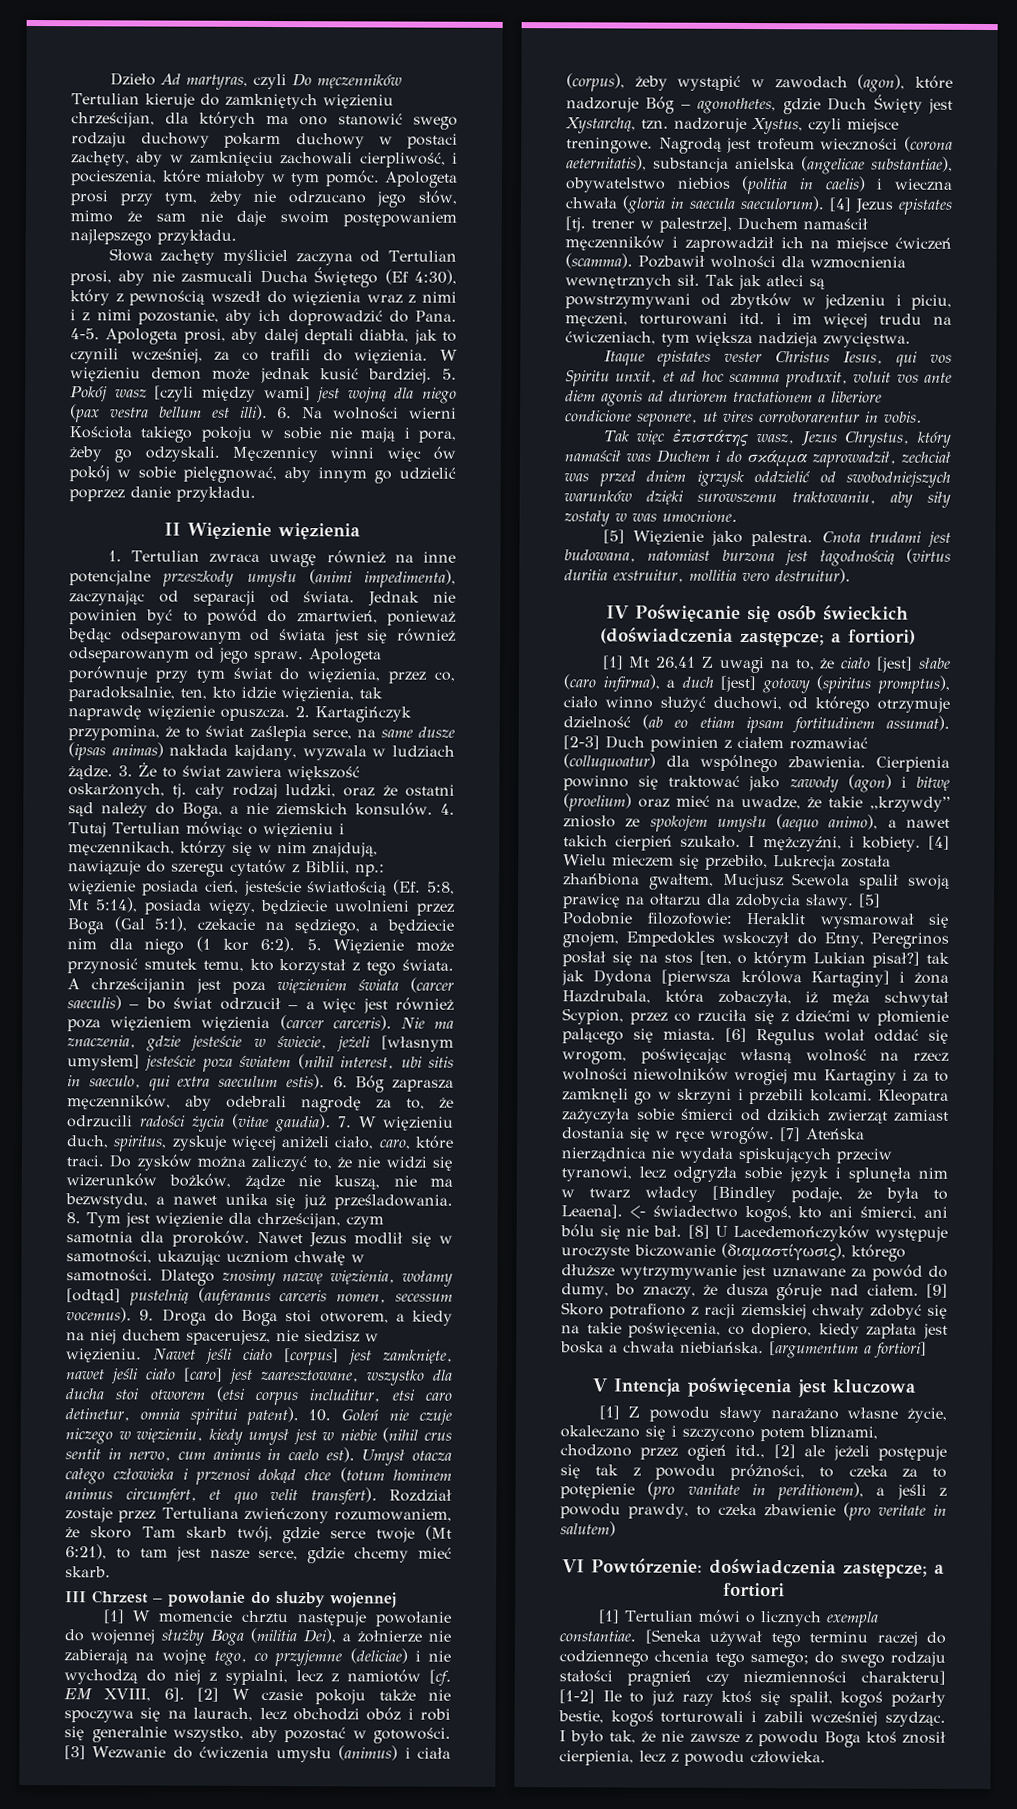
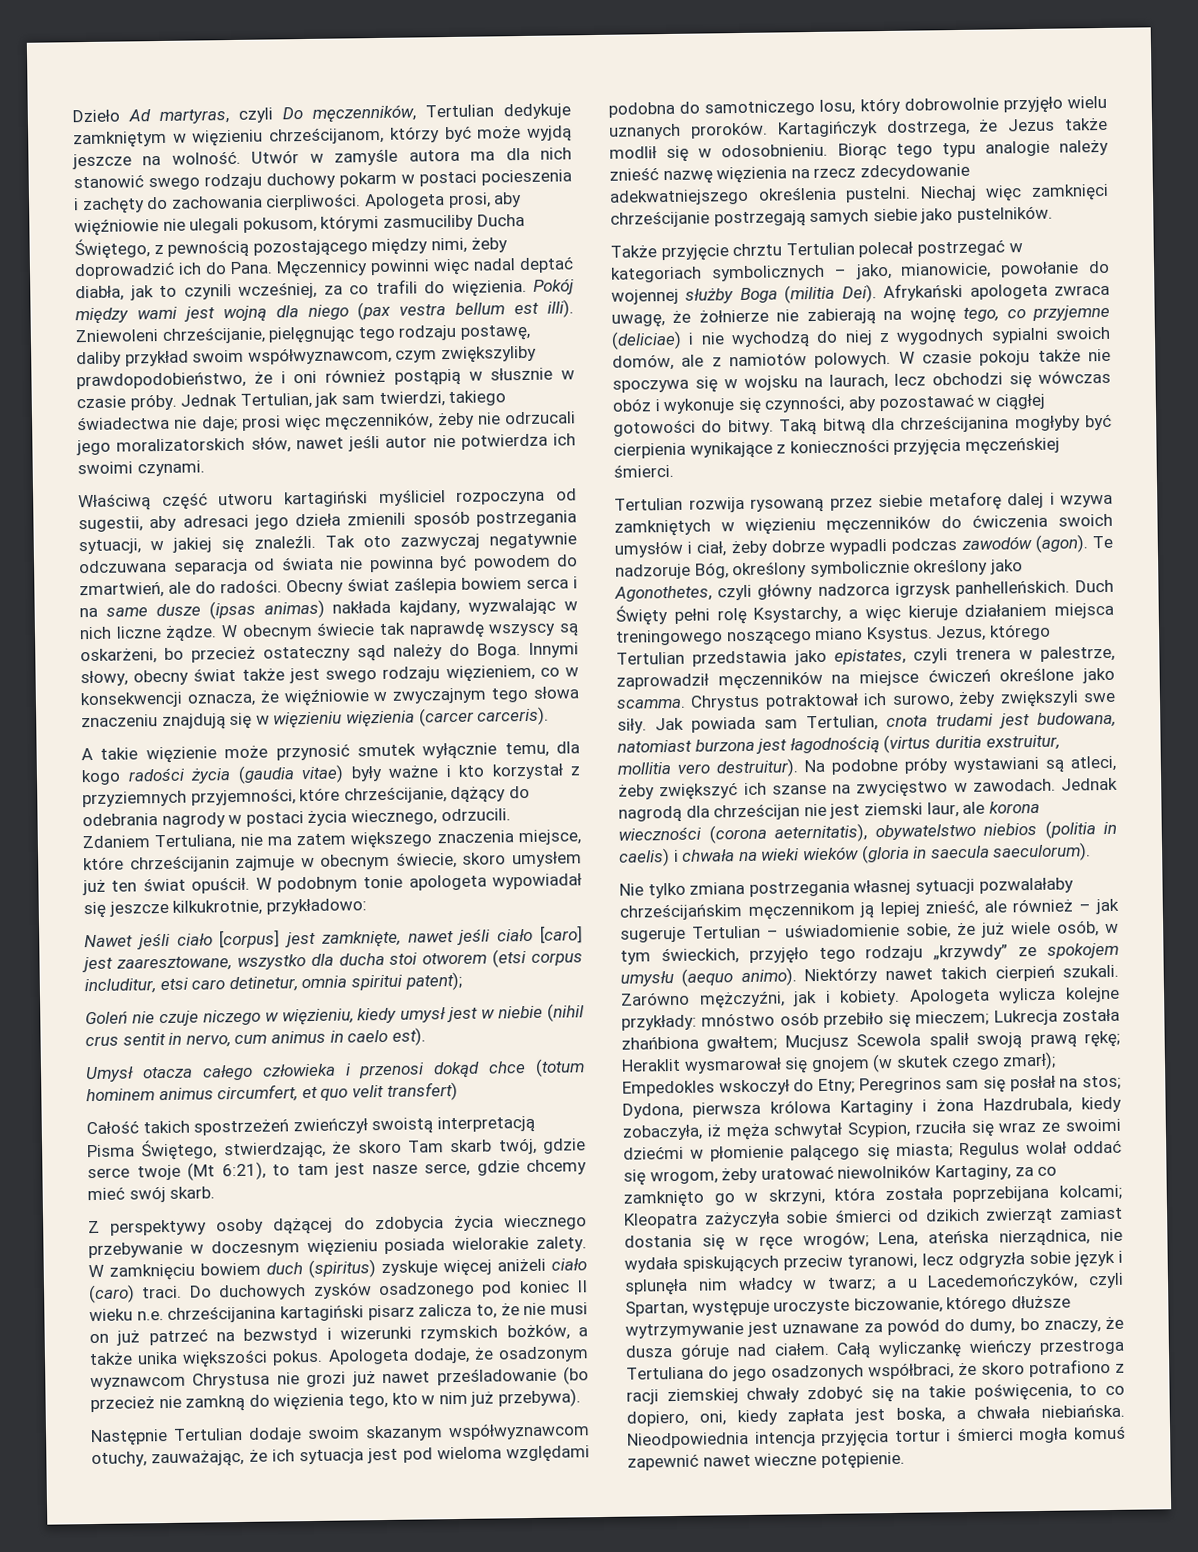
[316,74,402,89] [71,93,394,110] [71,111,328,128] męczenników Tertulian kieruje do zamkniętych więzieniu chrześcijan, dla których ma ono -> [312,103,571,123] [73,125,572,149] [72,147,572,170] męczenników, Tertulian dedykuje zamkniętym w więzieniu chrześcijanom, którzy być może wyjdą jeszcze na wolność. Utwór w zamyśle autora ma dla nich
[295,133,458,149] [71,151,458,168] [71,169,458,188] [70,190,458,208] [70,210,457,227] [70,229,237,246] [108,248,458,266] [70,267,457,288] [70,289,457,306] [70,309,457,326] [70,328,354,345] duchowy w postaci zachęty, aby w zamknięciu zachowali cierpliwość, i pocieszenia, które miałoby w tym pomóc. Apologeta prosi przy tym, żeby nie odrzucano jego słów, mimo że sam nie daje swoim postępowaniem najlepszego przykładu. // Słowa zachęty myśliciel zaczyna od Tertulian prosi, aby nie zasmucali Ducha Świętego (Ef 4:30), który z pewnością wszedł do więzienia wraz z nimi i z nimi pozostanie, aby ich doprowadzić do Pana. 4-5. Apologeta prosi, aby dalej deptali -> [401,169,572,187] [73,192,523,215] [74,213,525,237] [74,237,508,260] [74,256,574,280] w postaci pocieszenia i zachęty do zachowania cierpliwości. Apologeta prosi, aby więźniowie nie ulegali pokusom, którymi zasmuciliby Ducha Świętego, z pewnością pozostającego między nimi, żeby doprowadzić ich do Pana. Męczennicy powinni więc nadal deptać
[440,349,458,361] [70,367,457,384] [70,385,311,402] W więzieniu demon może jednak kusić bardziej. 5. Pokój wasz [czyli między wami] -> [533,278,574,295] [75,306,178,325] Pokój między wami
[277,407,457,420] [69,426,456,443] [69,446,456,463] [69,465,456,484] [69,486,256,502] [164,522,361,541] [107,550,457,568] [69,569,456,588] [69,590,456,607] [69,608,456,626] [68,628,456,645] [69,647,382,665] [68,666,455,684] [68,686,383,702] [68,705,412,723] [68,725,352,742] 6. Na wolności wierni Kościoła takiego pokoju w sobie nie mają i pora, żeby go odzyskali. Męczennicy winni więc ów pokój w sobie pielęgnować, aby innym go udzielić poprzez danie przykładu. // II Więzienie więzienia // 1. Tertulian zwraca uwagę również na inne potencjalne przeszkody umysłu (animi impedimenta), zaczynając od separacji od świata. Jednak nie powinien być to powód do zmartwień, ponieważ będąc odseparowanym od świata jest się również odseparowanym od jego spraw. Apologeta porównuje przy tym świat do więzienia, przez co, paradoksalnie, ten, kto idzie więzienia, tak naprawdę więzienie opuszcza. 2. Kartagińczyk przypomina, że to świat zaślepia serce, -> [75,324,530,344] [76,345,537,368] [76,367,575,390] [76,390,507,411] [77,411,576,432] [76,433,576,456] [77,460,205,477] [78,488,577,512] [78,510,577,533] [78,532,577,555] [78,554,578,575] [79,576,578,599] Zniewoleni chrześcijanie, pielęgnując tego rodzaju postawę, daliby przykład swoim współwyznawcom, czym zwiększyliby prawdopodobieństwo, że i oni również postąpią w słusznie w czasie próby. Jednak Tertulian, jak sam twierdzi, takiego świadectwa nie daje; prosi więc męczenników, żeby nie odrzucali jego moralizatorskich słów, nawet jeśli autor nie potwierdza ich swoimi czynami. // Właściwą część utworu kartagiński myśliciel rozpoczyna od sugestii, aby adresaci jego dzieła zmienili sposób postrzegania sytuacji, w jakiej się znaleźli. Tak oto zazwyczaj negatywnie odczuwana separacja od świata nie powinna być powodem do zmartwień, ale do radości. Obecny świat zaślepia bowiem serca i
[302,745,455,761] [68,762,360,781] [68,783,455,800] [68,802,455,819] [68,821,345,838] [68,840,378,858] [68,859,385,877] [68,879,455,897] [67,897,455,916] [67,916,455,936] [67,936,454,955] [67,958,454,976] [67,977,454,994] [67,995,455,1014] [67,1015,455,1032] [67,1035,454,1052] [67,1054,454,1072] [67,1074,454,1093] [67,1094,455,1113] [67,1113,454,1133] [66,1135,454,1152] [66,1154,453,1172] [66,1173,453,1190] [65,1193,453,1210] [66,1212,384,1229] [66,1230,453,1248] [66,1250,365,1266] [66,1268,454,1287] [66,1287,453,1306] [66,1307,453,1327] [66,1329,379,1346] [66,1348,142,1363] wyzwala w ludziach żądze. 3. Że to świat zawiera większość oskarżonych, tj. cały rodzaj ludzki, oraz że ostatni sąd należy do Boga, a nie ziemskich konsulów. 4. Tutaj Tertulian mówiąc o więzieniu i męczennikach, którzy się w nim znajdują, nawiązuje do szeregu cytatów z Biblii, np.: więzienie posiada cień, jesteście światłością (Ef. 5:8, Mt 5:14), posiada więzy, będziecie uwolnieni przez Boga (Gal 5:1), czekacie na sędziego, a będziecie nim dla niego (1 kor 6:2). 5. Więzienie może przynosić smutek temu, kto korzystał z tego świata. A chrześcijanin jest poza więzieniem świata (carcer saeculis) – bo świat odrzucił – a więc jest również poza więzieniem więzienia (carcer carceris). Nie ma znaczenia, gdzie jesteście w świecie, jeżeli [własnym umysłem] jesteście poza światem (nihil interest, ubi sitis in saeculo, qui extra saeculum estis). 6. Bóg zaprasza męczenników, aby odebrali nagrodę za to, że odrzucili radości życia (vitae gaudia). 7. W więzieniu duch, spiritus, zyskuje więcej aniżeli ciało, caro, które traci. Do zysków można zaliczyć to, że nie widzi się wizerunków bożków, żądze nie kuszą, nie ma bezwstydu, a nawet unika się już prześladowania. 8. Tym jest więzienie dla chrześcijan, czym samotnia dla proroków. Nawet Jezus modlił się w samotności, ukazując uczniom chwałę w samotności. Dlatego znosimy nazwę więzienia, wołamy [odtąd] pustelnią (auferamus carceris nomen, secessum vocemus). 9. Droga do Boga stoi otworem, a kiedy na niej duchem spacerujesz, nie siedzisz w więzieniu. -> [468,598,578,616] [79,621,579,642] [80,642,579,665] [80,664,579,687] [80,686,579,709] [81,706,550,731] [81,741,580,764] [81,763,580,786] [82,785,530,808] [82,808,511,829] [82,829,581,851] [83,851,582,873] [82,873,582,896] [83,898,367,919] wyzwalając w nich liczne żądze. W obecnym świecie tak naprawdę wszyscy są oskarżeni, bo przecież ostateczny sąd należy do Boga. Innymi słowy, obecny świat także jest swego rodzaju więzieniem, co w konsekwencji oznacza, że więźniowie w zwyczajnym tego słowa znaczeniu znajdują się w więzieniu więzienia (carcer carceris). // A takie więzienie może przynosić smutek wyłącznie temu, dla kogo radości życia (gaudia vitae) były ważne i kto korzystał z przyziemnych przyjemności, które chrześcijanie, dążący do odebrania nagrody w postaci życia wiecznego, odrzucili. Zdaniem Tertuliana, nie ma zatem większego znaczenia miejsce, które chrześcijanin zajmuje w obecnym świecie, skoro umysłem już ten świat opuścił. W podobnym tonie apologeta wypowiadał się jeszcze kilkukrotnie, przykładowo: //
[245,1406,332,1426] patent). 10. -> [404,971,462,991] patent); //
(355, 1455) none -> (426, 1036) //
[310,1487,452,1505] [65,1507,452,1524] transfert). Rozdział zostaje przez Tertuliana zwieńczony rozumowaniem, -> [386,1081,458,1101] [86,1115,535,1136] [87,1139,326,1161] transfert) // Całość takich spostrzeżeń zwieńczył swoistą interpretacją Pisma Świętego, stwierdzając,
(452, 1553) none -> [128,1186,166,1203] swój
[65,1590,397,1608] [102,1609,368,1627] III Chrzest – powołanie do służby wojennej // [1] W momencie chrztu następuje -> [88,1214,587,1236] [88,1236,587,1259] [88,1258,587,1281] [88,1280,588,1304] [89,1302,589,1324] [89,1323,588,1346] [89,1346,589,1368] [90,1366,589,1391] [90,1388,581,1413] [90,1422,590,1447] [91,1445,590,1468] [608,95,1107,118] [609,117,1108,140] [609,139,1109,163] [609,163,970,185] [609,183,1109,206] [610,205,1053,228] [610,239,1023,262] [610,262,992,283] Z perspektywy osoby dążącej do zdobycia życia wiecznego przebywanie w doczesnym więzieniu posiada wielorakie zalety. W zamknięciu bowiem duch (spiritus) zyskuje więcej aniżeli ciało (caro) traci. Do duchowych zysków osadzonego pod koniec II wieku n.e. chrześcijanina kartagiński pisarz zalicza to, że nie musi on już patrzeć na bezwstyd i wizerunki rzymskich bożków, a także unika większości pokus. Apologeta dodaje, że osadzonym wyznawcom Chrystusa nie grozi już nawet prześladowanie (bo przecież nie zamkną do więzienia tego, kto w nim już przebywa). // Następnie Tertulian dodaje swoim skazanym współwyznawcom otuchy, zauważając, że ich sytuacja jest pod wieloma względami podobna do samotniczego losu, który dobrowolnie przyjęło wielu uznanych proroków. Kartagińczyk dostrzega, że Jezus także modlił się w odosobnieniu. Biorąc tego typu analogie należy znieść nazwę więzienia na rzecz zdecydowanie adekwatniejszego określenia pustelni. Niechaj więc zamknięci chrześcijanie postrzegają samych siebie jako pustelników. // Także przyjęcie chrztu Tertulian polecał postrzegać w kategoriach symbolicznych – jako, mianowicie,
[303,1628,351,1644] Dei), a -> [841,282,1110,303] [611,310,692,328] Dei). Afrykański apologeta zwraca uwagę, że
[225,1669,451,1686] [64,1687,220,1702] sypialni, lecz z namiotów [cf. EM XVIII, 6]. [2] -> [896,326,1111,345] [612,351,892,371] wygodnych sypialni swoich domów, ale z namiotów polowych.
(162, 1714) none -> [724,375,798,391] w wojsku
[366,1707,451,1721] [64,1726,451,1744] [64,1745,451,1763] [566,73,953,93] [566,94,953,115] [565,117,899,135] [566,136,953,154] [566,155,953,175] [565,175,953,195] [565,195,952,215] [565,216,868,233] [565,235,952,253] [565,253,906,269] [565,274,825,291] [565,292,952,310] [565,312,952,329] [565,331,911,348] [603,350,952,367] [565,370,952,388] [565,390,882,407] [565,410,922,427] [602,429,951,448] [564,449,951,468] [564,470,951,488] [564,490,951,508] [564,510,737,527] [602,529,861,547] obóz i robi się generalnie wszystko, aby pozostać w gotowości. [3] Wezwanie do ćwiczenia umysłu (animus) i ciała (corpus), żeby wystąpić w zawodach (agon), które nadzoruje Bóg – agonothetes, gdzie Duch Święty jest Xystarchą, tzn. nadzoruje Xystus, czyli miejsce treningowe. Nagrodą jest trofeum wieczności (corona aeternitatis), substancja anielska (angelicae substantiae), obywatelstwo niebios (politia in caelis) i wieczna chwała (gloria in saecula saeculorum). [4] Jezus epistates [tj. trener w palestrze], Duchem namaścił męczenników i zaprowadził ich na miejsce ćwiczeń (scamma). Pozbawił wolności dla wzmocnienia wewnętrznych sił. Tak jak atleci są powstrzymywani od zbytków w jedzeniu i piciu, męczeni, torturowani itd. i im więcej trudu na ćwiczeniach, tym większa nadzieja zwycięstwa. // Itaque epistates vester Christus Iesus, qui vos Spiritu unxit, et ad hoc scamma produxit, voluit vos ante diem agonis ad duriorem tractationem a liberiore condicione seponere, ut vires corroborarentur in vobis. // Tak więc ἐπιστάτης wasz, Jezus Chrystus, który namaścił was Duchem i do σκάμμα zaprowadził, zechciał was przed dniem igrzysk oddzielić od swobodniejszych warunków dzięki surowszemu traktowaniu, aby siły zostały w was umocnione. // [5] Więzienie jako palestra. Cnota -> [1009,369,1111,389] [612,393,1045,415] [613,413,1112,437] [613,437,1060,459] [613,463,674,478] [614,491,1113,513] [614,513,1113,537] [614,534,1113,558] [615,558,1023,580] [614,579,1114,602] [615,602,1114,626] [615,623,1051,646] [616,645,1115,667] [616,667,1115,690] [616,690,1116,711] [617,715,928,734] się wówczas obóz i wykonuje się czynności, aby pozostawać w ciągłej gotowości do bitwy. Taką bitwą dla chrześcijanina mogłyby być cierpienia wynikające z konieczności przyjęcia męczeńskiej śmierci. // Tertulian rozwija rysowaną przez siebie metaforę dalej i wzywa zamkniętych w więzieniu męczenników do ćwiczenia swoich umysłów i ciał, żeby dobrze wypadli podczas zawodów (agon). Te nadzoruje Bóg, określony symbolicznie określony jako Agonothetes, czyli główny nadzorca igrzysk panhelleńskich. Duch Święty pełni rolę Ksystarchy, a więc kieruje działaniem miejsca treningowego noszącego miano Ksystus. Jezus, którego Tertulian przedstawia jako epistates, czyli trenera w palestrze, zaprowadził męczenników na miejsce ćwiczeń określone jako scamma. Chrystus potraktował ich surowo, żeby zwiększyli swe siły. Jak powiada sam Tertulian, cnota
[606,604,909,624] [599,627,916,648] [601,655,952,674] [563,674,950,694] [563,696,950,714] [563,714,950,734] [563,735,868,752] [563,753,950,773] [563,774,950,793] [563,793,950,812] [563,815,616,828] // IV Poświęcanie się osób świeckich (doświadczenia zastępcze; a fortiori) // [1] Mt 26,41 Z uwagi na to, że ciało [jest] słabe (caro infirma), a duch [jest] gotowy (spiritus promptus), ciało winno służyć duchowi, od którego otrzymuje dzielność (ab eo etiam ipsam fortitudinem assumat). [2-3] Duch powinien z ciałem rozmawiać (colluquoatur) dla wspólnego zbawienia. Cierpienia powinno się traktować jako zawody (agon) i bitwę (proelium) oraz mieć na uwadze, że takie „krzywdy” zniosło -> [804,755,1116,775] [618,777,1118,801] [618,800,1040,823] [618,820,1117,844] [619,842,1092,867] [619,877,1074,899] [619,898,1119,921] [620,920,1119,943] [620,944,1009,965] Na podobne próby wystawiani są atleci, żeby zwiększyć ich szanse na zwycięstwo w zawodach. Jednak nagrodą dla chrześcijan nie jest ziemski laur, ale korona wieczności (corona aeternitatis), obywatelstwo niebios (politia in caelis) i chwała na wieki wieków (gloria in saecula saeculorum). // Nie tylko zmiana postrzegania własnej sytuacji pozwalałaby chrześcijańskim męczennikom ją lepiej znieść, ale również – jak sugeruje Tertulian – uświadomienie sobie, że już wiele osób, w tym świeckich, przyjęło tego rodzaju „krzywdy”
[828,814,897,830] animo), a -> [740,967,879,987] animo). Niektórzy
[680,835,950,852] [563,854,768,871] szukało. I mężczyźni, i kobiety. [4] Wielu mieczem się przebiło, -> [1062,964,1119,978] [620,986,1120,1009] [621,1010,990,1031] szukali. Zarówno mężczyźni, jak i kobiety. Apologeta wylicza kolejne przykłady: mnóstwo osób przebiło się mieczem;
[648,873,714,890] gwałtem, -> [706,1035,778,1052] gwałtem;
[562,893,881,910] [562,912,949,929] [562,931,949,949] [562,950,950,968] [561,969,890,988] prawicę na ołtarzu dla zdobycia sławy. [5] Podobnie filozofowie: Heraklit wysmarował się gnojem, Empedokles wskoczył do Etny, Peregrinos posłał się na stos [ten, o którym Lukian pisał?] tak jak Dydona [pierwsza królowa Kartaginy] -> [1029,1030,1120,1049] [621,1051,1057,1074] [622,1075,1121,1097] [622,1099,914,1119] prawą rękę; Heraklit wysmarował się gnojem (w skutek czego zmarł); Empedokles wskoczył do Etny; Peregrinos sam się posłał na stos; Dydona, pierwsza królowa Kartaginy
[664,989,704,1003] która -> [1081,1096,1122,1113] kiedy
[630,1009,789,1025] przez co rzuciła się z -> [914,1118,1121,1137] rzuciła się wraz ze swoimi
[663,1027,747,1042] miasta. [6] -> [895,1143,953,1158] miasta;
[640,1048,949,1064] [562,1067,949,1086] [562,1088,873,1105] poświęcając własną wolność na rzecz wolności niewolników wrogiej mu Kartaginy i za to zamknęli go w skrzyni i przebili kolcami. -> [721,1164,1058,1184] [623,1184,1122,1208] żeby uratować niewolników Kartaginy, za co zamknięto go w skrzyni, która została poprzebijana kolcami;
[709,1126,865,1145] [561,1147,646,1162] wrogów. [7] Ateńska nierządnica -> [802,1229,1091,1249] wrogów; Lena, ateńska nierządnica,
[561,1185,948,1203] [561,1204,948,1223] [560,1224,948,1242] [561,1242,846,1261] w twarz władcy [Bindley podaje, że była to Leaena]. <- świadectwo kogoś, kto ani śmierci, ani bólu się nie bał. [8] U Lacedemończyków występuje uroczyste biczowanie (διαμαστίγωσις), -> [737,1272,1124,1294] [625,1297,943,1317] władcy w twarz; a u Lacedemończyków, czyli Spartan, występuje uroczyste biczowanie,
[926,1283,948,1298] [561,1302,604,1316] [9] Skoro -> [836,1339,1125,1359] [626,1362,1025,1382] Całą wyliczankę wieńczy przestroga Tertuliana do jego osadzonych współbraci, że skoro
(722, 1330) none -> [1079,1384,1098,1396] to
(813, 1331) none -> [698,1410,726,1426] oni,
[560,1341,604,1354] boska -> [895,1407,945,1423] boska,
[769,1341,927,1359] [591,1377,917,1398] [598,1405,947,1423] [560,1425,878,1442] [560,1444,947,1461] [560,1463,947,1481] [560,1481,947,1501] [560,1502,947,1521] [560,1521,616,1537] [562,1558,945,1579] [722,1582,785,1598] [597,1609,879,1628] [559,1629,946,1648] [559,1650,946,1668] [559,1670,946,1687] [559,1689,946,1708] [558,1710,946,1727] [559,1730,946,1748] [559,1750,826,1766] [argumentum a fortiori] // V Intencja poświęcenia jest kluczowa // [1] Z powodu sławy narażano własne życie, okaleczano się i szczycono potem bliznami, chodzono przez ogień itd., [2] ale jeżeli postępuje się tak z powodu próżności, to czeka za to potępienie (pro vanitate in perditionem), a jeśli z powodu prawdy, to czeka zbawienie (pro veritate in salutem) // VI Powtórzenie: doświadczenia zastępcze; a fortiori // [1] Tertulian mówi o licznych exempla constantiae. [Seneka używał tego terminu raczej do codziennego chcenia tego samego; do swego rodzaju stałości pragnień czy niezmienności charakteru] [1-2] Ile to już razy ktoś się spalił, kogoś pożarły bestie, kogoś torturowali i zabili wcześniej szydząc. I było tak, że nie zawsze z powodu Boga ktoś znosił cierpienia, lecz z powodu człowieka. -> [627,1425,1126,1449] [627,1451,905,1471] Nieodpowiednia intencja przyjęcia tortur i śmierci mogła komuś zapewnić nawet wieczne potępienie.

